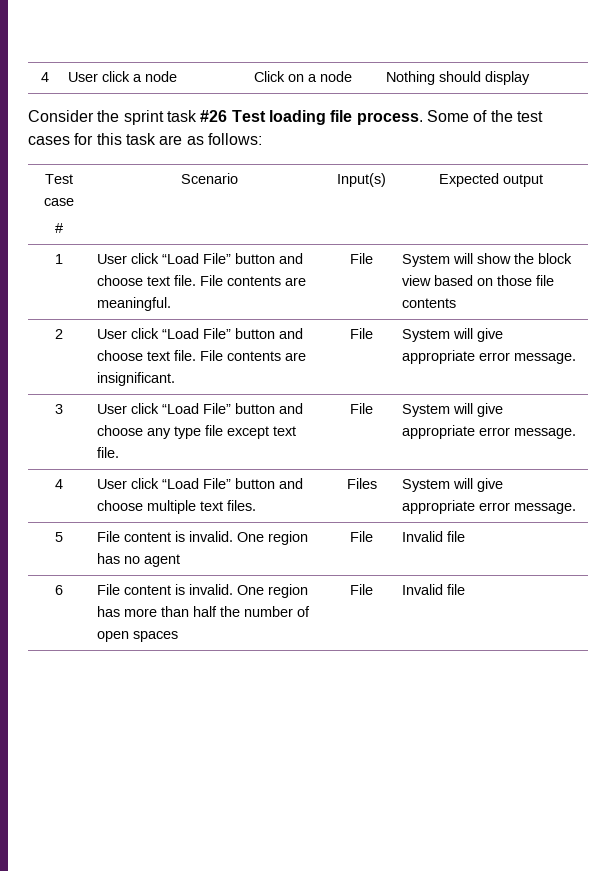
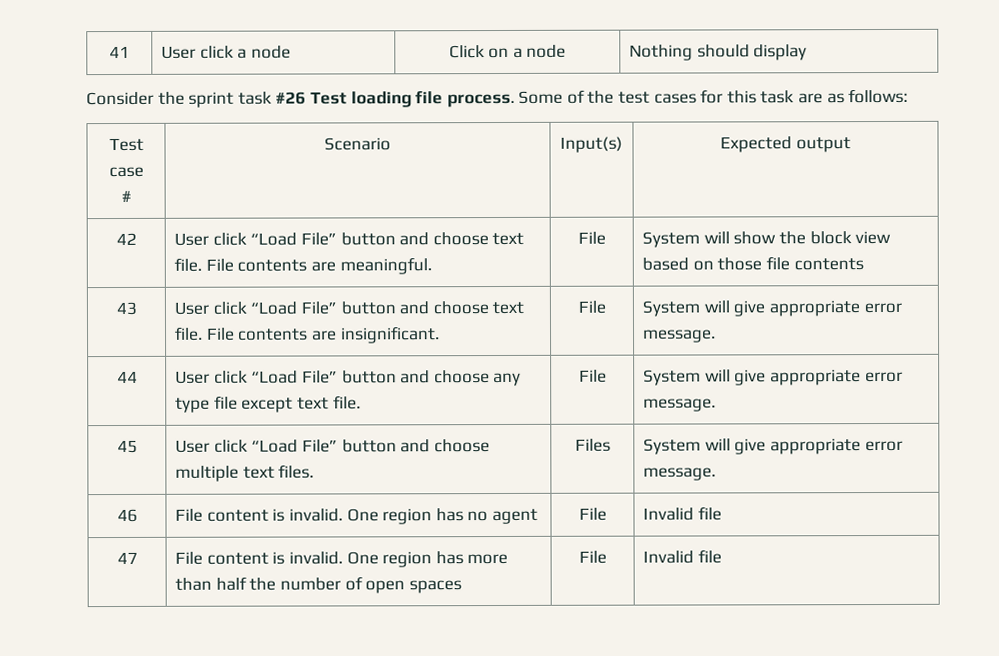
[40,72,49,82] 4 -> [109,45,130,59] 41
[55,254,63,264] 1 -> [115,232,137,246] 42
[55,329,63,339] 2 -> [115,301,137,316] 43
[55,404,63,414] 3 -> [116,370,138,384] 44
[55,479,63,489] 4 -> [116,439,138,454] 45
[55,532,63,542] 5 -> [116,508,138,523] 46
[55,585,63,595] 6 -> [116,551,138,565] 47

